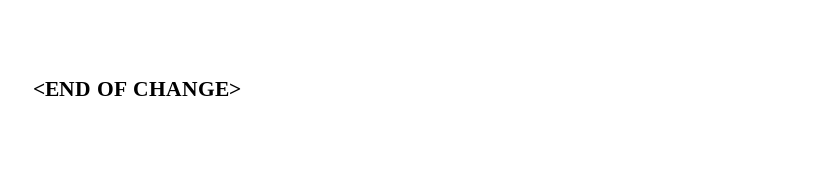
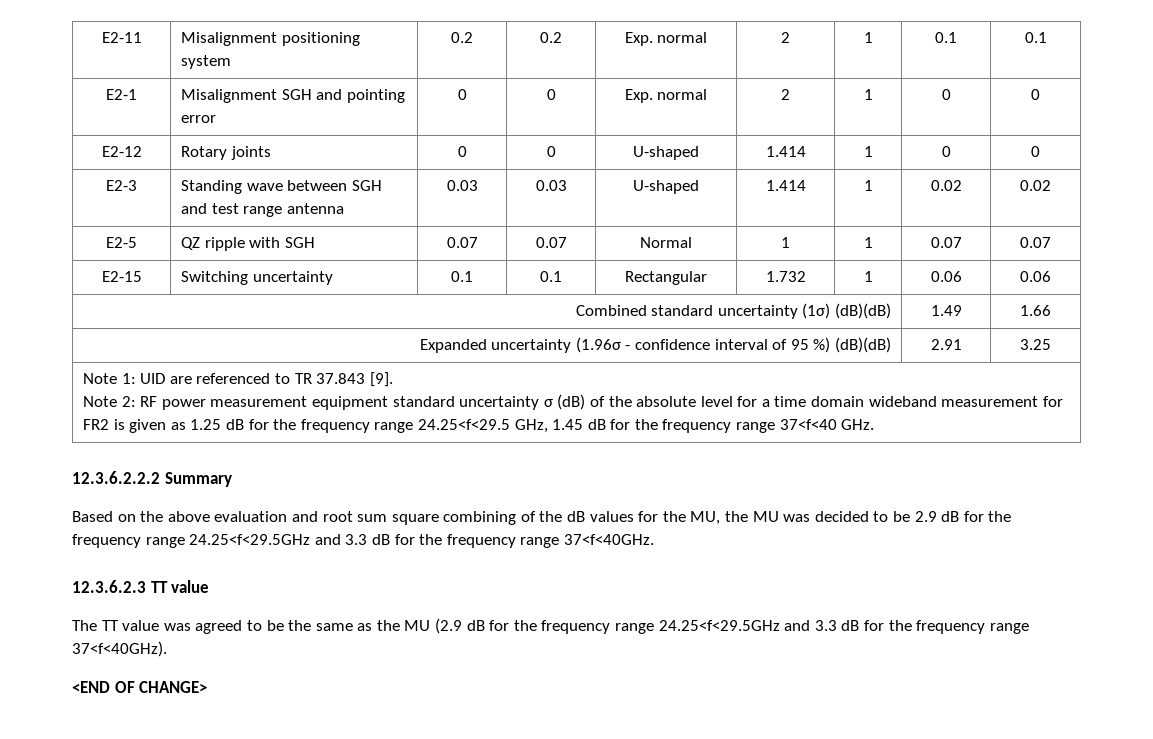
(33, 89) none -> [101,32,142,43] [181,32,360,46] [181,55,232,69] [451,32,473,43] [540,32,562,43] [624,32,708,46] [781,32,790,43] [863,32,873,43] [935,32,957,43] [1024,32,1047,43] [106,89,137,100] [181,89,405,103] [181,115,217,123] [457,89,467,100] [546,89,556,100] [624,89,708,103] [781,89,790,100] [863,89,873,100] [941,89,951,100] [1031,89,1040,100] [101,146,142,157] [181,146,271,160] [457,146,467,157] [546,146,556,157] [633,146,699,160] [765,146,806,157] [863,146,873,157] [941,146,951,157] [1031,146,1040,157] [106,180,137,191] [181,180,382,194] [181,203,344,217] [446,180,478,191] [535,180,567,191] [633,180,699,194] [765,180,806,191] [863,180,873,191] [930,180,962,191] [1020,180,1051,191] [106,237,137,248] [181,237,315,251] [446,237,478,248] [535,237,567,248] [640,237,692,248] [781,237,790,248] [863,237,873,248] [930,237,962,248] [1020,237,1051,248] [101,271,142,282] [181,271,333,285] [451,271,473,282] [540,271,562,282] [625,271,707,285] [765,271,806,282] [863,271,873,282] [930,271,962,282] [1020,271,1051,282] [575,303,891,319] [930,305,962,316] [1020,305,1051,316] [419,337,891,353] [930,339,962,350] [1020,339,1051,350] [83,372,393,387] [83,394,1063,410] [83,419,875,433] [72,471,232,487] [72,511,1012,525] [72,534,654,548] [72,580,210,593] [72,618,1029,634] [72,641,167,657] E2-11 | Misalignment positioning system | 0.2 | 0.2 | Exp. normal | 2 | 1 | 0.1 | 0.1 // E2-1 | Misalignment SGH and pointing error | 0 | 0 | Exp. normal | 2 | 1 | 0 | 0 // E2-12 | Rotary joints | 0 | 0 | U-shaped | 1.414 | 1 | 0 | 0 // E2-3 | Standing wave between SGH and test range antenna | 0.03 | 0.03 | U-shaped | 1.414 | 1 | 0.02 | 0.02 // E2-5 | QZ ripple with SGH | 0.07 | 0.07 | Normal | 1 | 1 | 0.07 | 0.07 // E2-15 | Switching uncertainty | 0.1 | 0.1 | Rectangular | 1.732 | 1 | 0.06 | 0.06 // Combined standard uncertainty (1σ) (dB)(dB) | 1.49 | 1.66 // Expanded uncertainty (1.96σ - confidence interval of 95 %) (dB)(dB) | 2.91 | 3.25 // Note 1: UID are referenced to TR 37.843 [9]. // Note 2: RF power measurement equipment standard uncertainty σ (dB) of the absolute level for a time domain wideband measurement for FR2 is given as 1.25 dB for the frequency range 24.25<f<29.5 GHz, 1.45 dB for the frequency range 37<f<40 GHz. // 12.3.6.2.2.2 Summary // Based on the above evaluation and root sum square combining of the dB values for the MU, the MU was decided to be 2.9 dB for the frequency range 24.25<f<29.5GHz and 3.3 dB for the frequency range 37<f<40GHz. // 12.3.6.2.3 TT value // The TT value was agreed to be the same as the MU (2.9 dB for the frequency range 24.25<f<29.5GHz and 3.3 dB for the frequency range 37<f<40GHz). //

